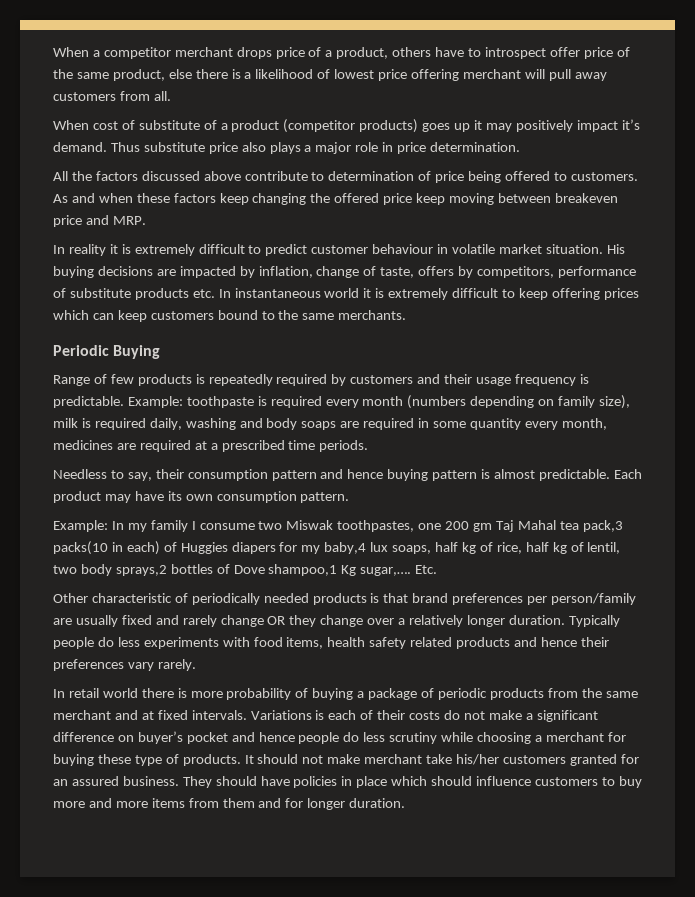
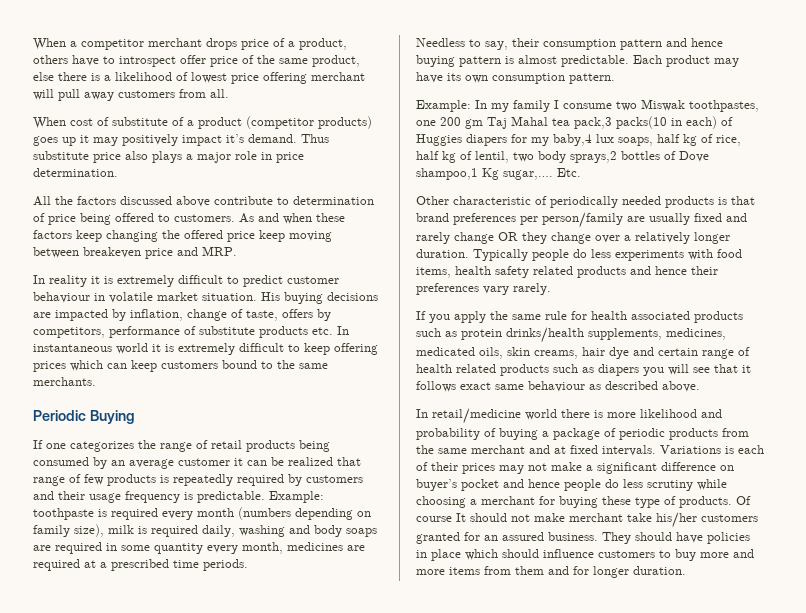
[53,375,90,386] Range -> [33,440,330,452] [33,457,361,469] [33,476,65,486] If one categorizes the range of retail products being consumed by an average customer it can be realized that range
[53,688,99,698] // In retail -> [416,311,743,323] [416,327,726,343] [416,347,750,359] [416,364,751,376] [416,381,700,392] [416,408,521,424] // If you apply the same rule for health associated products such as protein drinks/health supplements, medicines, medicated oils, skin creams, hair dye and certain range of health related products such as diapers you will see that it follows exact same behaviour as described above. // In retail/medicine
(223, 694) none -> [640,409,722,418] likelihood and
[409,710,461,720] costs do -> [462,463,524,474] prices may
(241, 760) none -> [736,496,751,505] [416,516,452,522] Of course

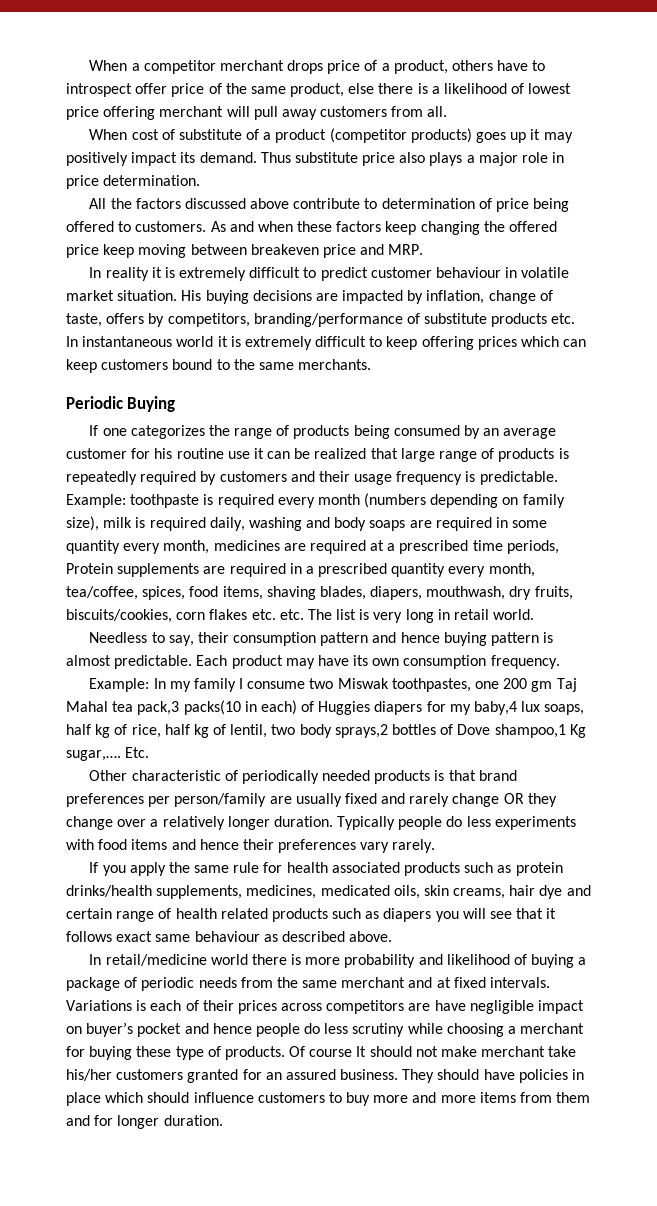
[226,134,244,143] it’s -> [180,152,196,163] its
[109,326,180,338] performance -> [253,313,403,327] branding/performance
[211,440,242,449] retail -> (290, 430) none
(230, 462) none -> [131,448,250,459] for his routine use
[33,474,104,486] range of few -> [400,448,495,462] large range of
[203,559,248,571] periods. -> [506,540,559,554] [66,563,535,577] [66,586,573,600] [66,609,535,623] periods, Protein supplements are required in a prescribed quantity every month, tea/coffee, spices, food items, shaving blades, diapers, mouthwash, dry fruits, biscuits/cookies, corn flakes etc. etc. The list is very long in retail world.
[569,73,615,84] pattern. -> [490,655,560,669] frequency.
[416,266,626,278] items, health safety related products -> [131,839,168,850] items
[640,409,722,418] [416,428,480,440] likelihood and probability -> [344,954,510,968] probability and likelihood
[669,428,718,440] products -> [198,977,237,988] needs
[499,462,716,474] may not make a significant difference -> [281,1000,585,1014] across competitors are have negligible impact

